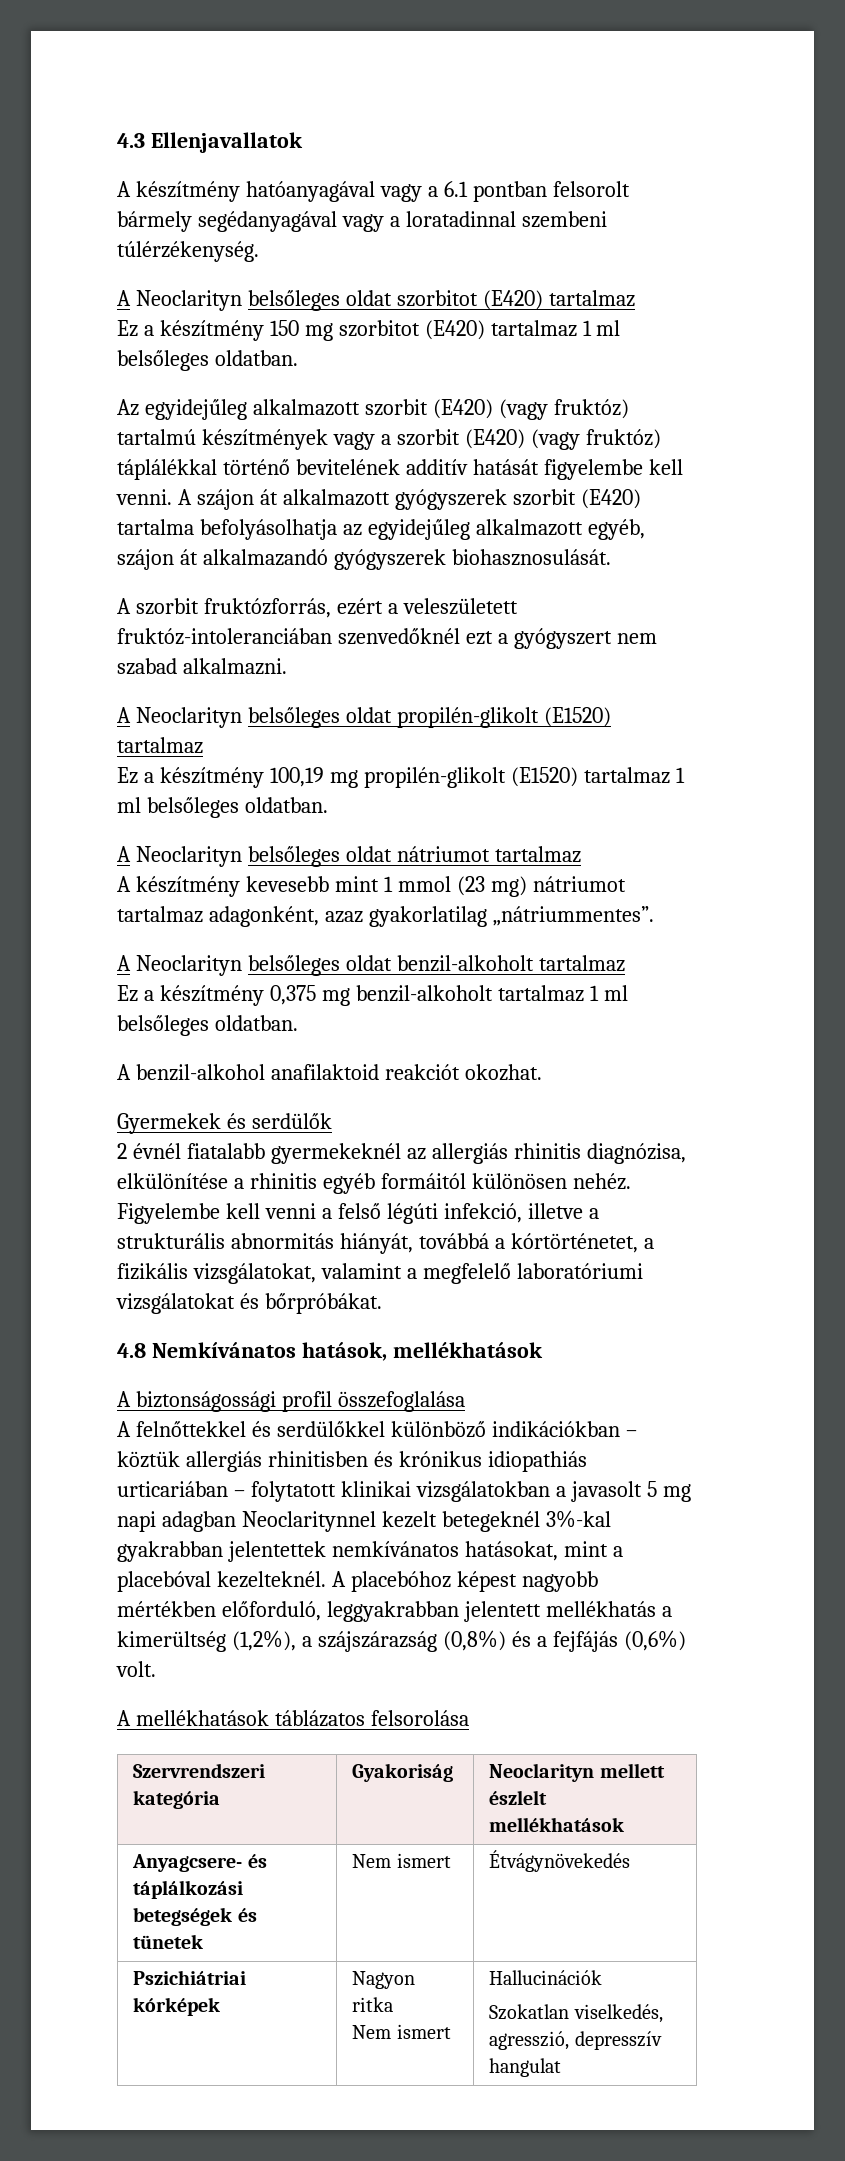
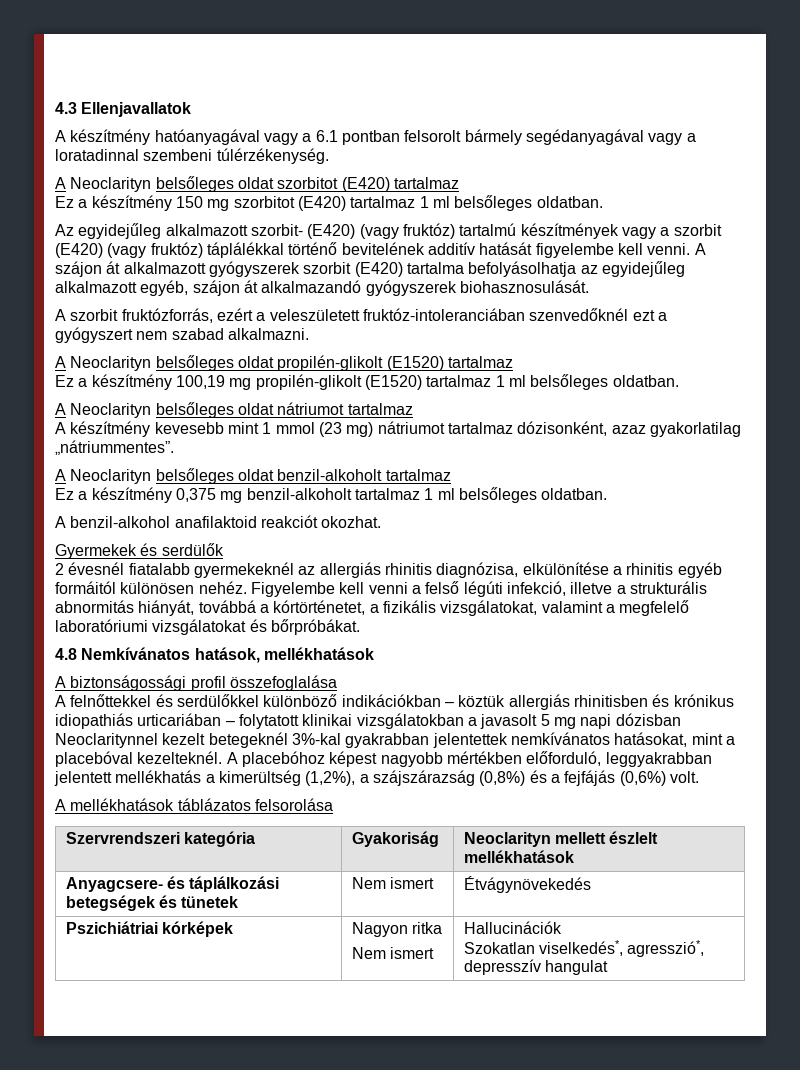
[364,399,428,416] szorbit -> [250,224,303,236] szorbit-
[208,906,319,927] adagonként, -> [517,421,608,436] dózisonként,
[132,1143,181,1159] évnél -> [68,562,125,575] évesnél
[161,1511,236,1532] adagban -> [615,713,681,726] dózisban
[573,2004,663,2023] [489,2031,570,2050] viselkedés, agresszió, -> [539,940,705,957] viselkedés*, agresszió*,

